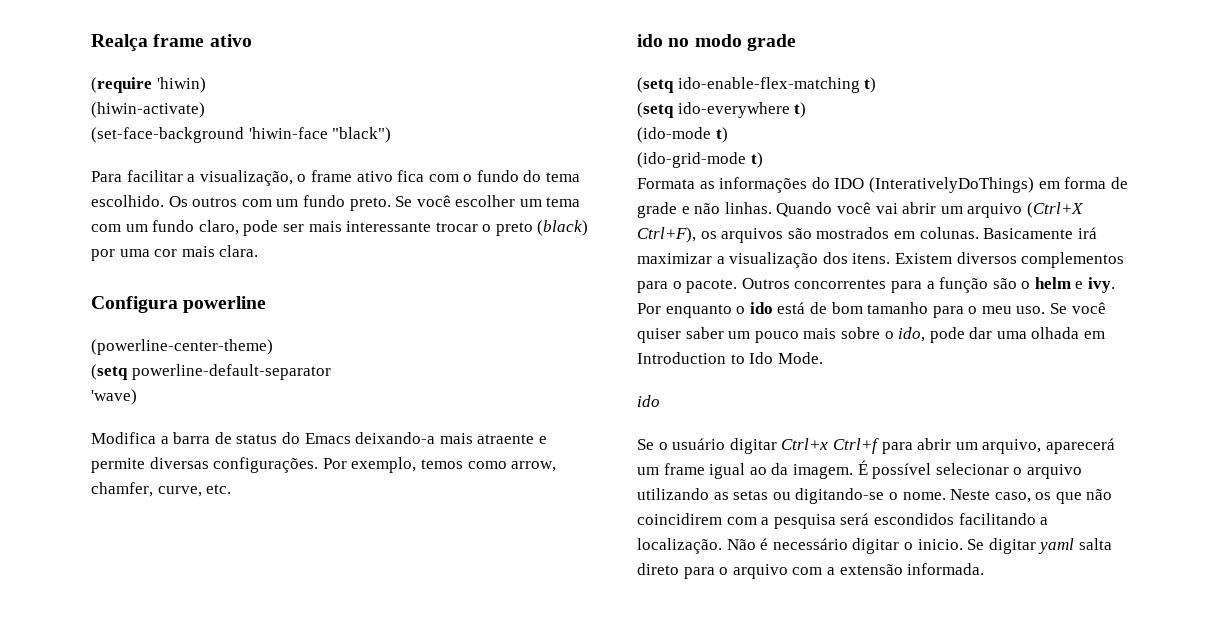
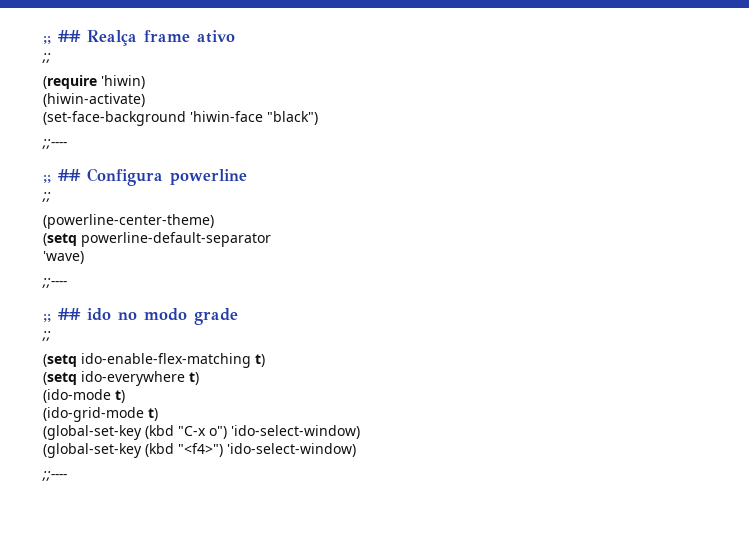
(91, 42) none -> [43,30,81,44] ;; ##
(252, 40) none -> [42,53,51,63] // ;;
[91,170,581,186] [91,195,581,211] [91,220,589,236] [91,245,259,261] Para facilitar a visualização, o frame ativo fica com o fundo do tema escolhido. Os outros com um fundo preto. Se você escolher um tema com um fundo claro, pode ser mais interessante trocar o preto (black) por uma cor mais clara. // -> [42,139,67,149] [43,169,81,183] ;;---- // ;; ##
(267, 304) none -> [42,192,51,202] // ;;
[91,432,547,444] [91,457,557,473] [91,482,232,497] Modifica a barra de status do Emacs deixando-a mais atraente e permite diversas configurações. Por exemplo, temos como arrow, chamfer, curve, etc. // -> [42,278,67,288] [43,308,81,322] ;;---- // ;; ##
(796, 42) none -> [42,331,51,341] // ;;
[637,177,1128,193] [637,202,1083,218] [637,227,1097,243] [637,252,1125,268] [637,277,1116,293] [637,302,1106,318] [637,327,1106,343] [637,352,823,364] [637,395,660,407] [637,438,1115,454] [637,460,1082,479] [637,488,1113,504] [637,513,1049,529] [637,538,1112,554] [637,563,985,579] Formata as informações do IDO (InterativelyDoThings) em forma de grade e não linhas. Quando você vai abrir um arquivo (Ctrl+X Ctrl+F), os arquivos são mostrados em colunas. Basicamente irá maximizar a visualização dos itens. Existem diversos complementos para o pacote. Outros concorrentes para a função são o helm e ivy. Por enquanto o ido está de bom tamanho para o meu uso. Se você quiser saber um pouco mais sobre o ido, pode dar uma olhada em Introduction to Ido Mode. // ido // Se o usuário digitar Ctrl+x Ctrl+f para abrir um arquivo, aparecerá um frame igual ao da imagem. É possível selecionar o arquivo utilizando as setas ou digitando-se o nome. Neste caso, os que não coincidirem com a pesquisa será escondidos facilitando a localização. Não é necessário digitar o inicio. Se digitar yaml salta direto para o arquivo com a extensão informada. -> [43,425,360,440] [43,443,356,458] [42,471,67,481] (global-set-key (kbd "C-x o") 'ido-select-window) // (global-set-key (kbd "<f4>") 'ido-select-window) // ;;----

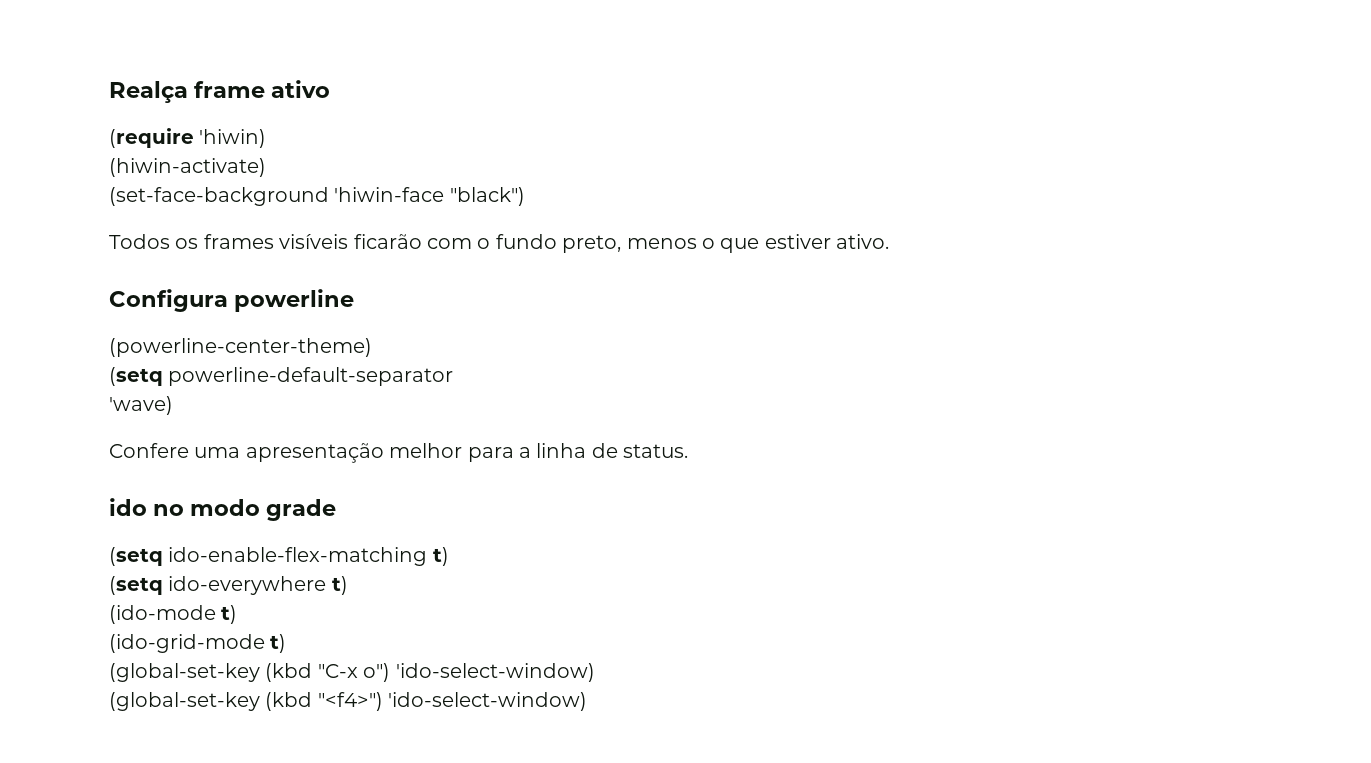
[43,30,81,44] ;; ## -> (109, 92) none
[42,53,51,63] // ;; -> (331, 89) none
[42,139,67,149] [43,169,81,183] ;;---- // ;; ## -> [109,234,890,253] Todos os frames visíveis ficarão com o fundo preto, menos o que estiver ativo. //
[42,192,51,202] // ;; -> (355, 300) none
[42,278,67,288] [43,308,81,322] ;;---- // ;; ## -> [109,443,689,463] Confere uma apresentação melhor para a linha de status. //
[42,331,51,341] // ;; -> (337, 510) none
[42,471,67,481] // ;;---- -> (588, 701) none

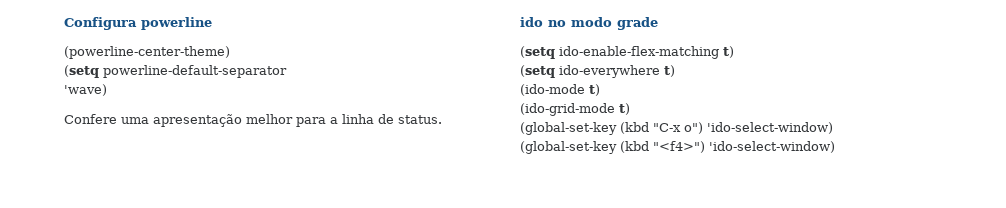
[109,80,331,103] [109,128,267,148] [109,158,266,177] [109,187,525,206] [109,234,890,253] Realça frame ativo // (require 'hiwin) // (hiwin-activate) // (set-face-background 'hiwin-face "black") // Todos os frames visíveis ficarão com o fundo preto, menos o que estiver ativo. // -> (64, 23) none

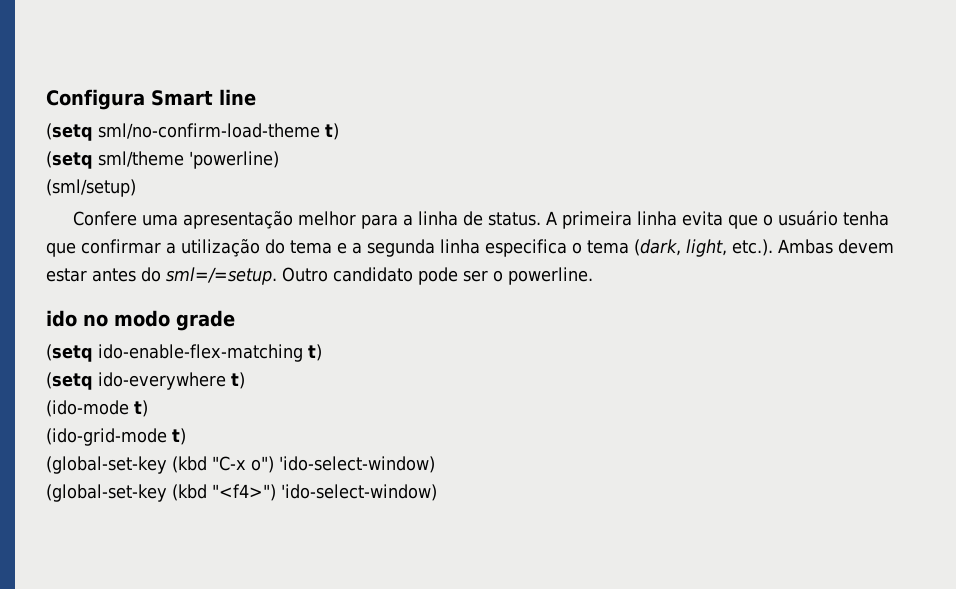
[141,17,212,30] [64,46,230,59] [64,65,287,78] [64,84,107,96] powerline // (powerline-center-theme) // (setq powerline-default-separator // 'wave) -> [151,89,256,106] [46,123,339,141] [46,151,279,169] [46,179,136,197] Smart line // (setq sml/no-confirm-load-theme t) // (setq sml/theme 'powerline) // (sml/setup)
(442, 119) none -> [546,210,890,229] [46,239,894,257] [46,267,593,285] A primeira linha evita que o usuário tenha que confirmar a utilização do tema e a segunda linha especifica o tema (dark, light, etc.). Ambas devem estar antes do sml=/=setup. Outro candidato pode ser o powerline.

